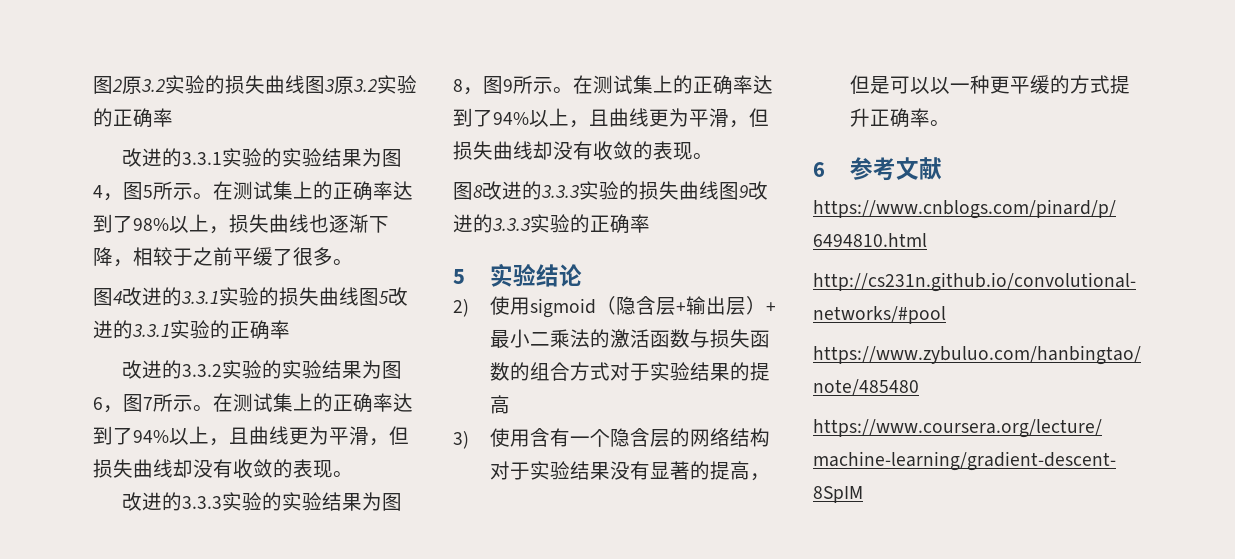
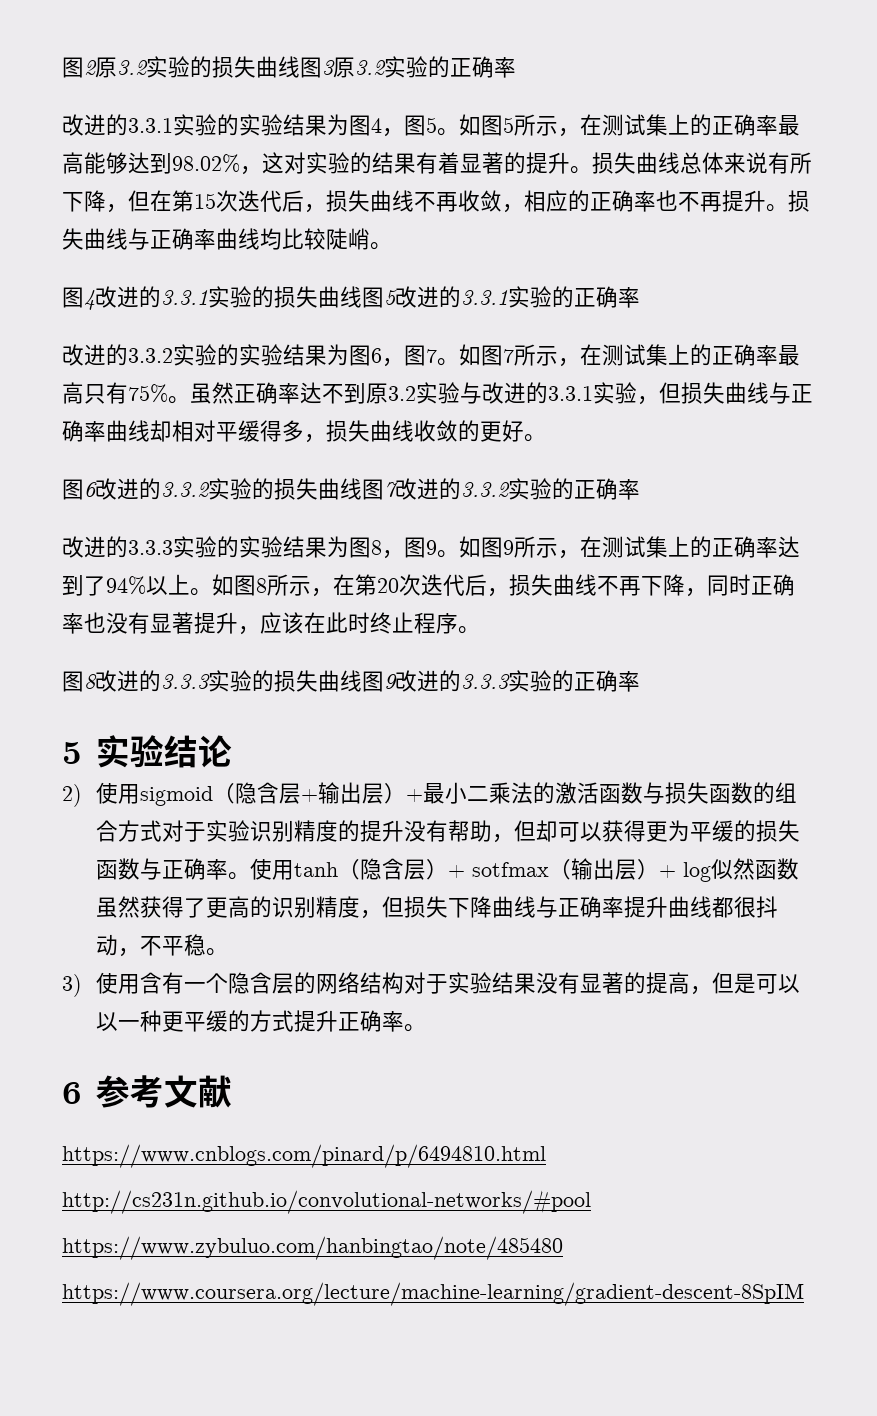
[153,181,413,201] [93,214,389,234] [93,247,333,267] 所示。在测试集上的正确率达到了98%以上，损失曲线也逐渐下降，相较于之前平缓了很多 -> [437,114,800,137] [62,152,812,175] [62,190,810,213] [62,228,370,250] 。如图5所示，在测试集上的正确率最高能够达到98.02%，这对实验的结果有着显著的提升。损失曲线总体来说有所下降，但在第15次迭代后，损失曲线不再收敛，相应的正确率也不再提升。损失曲线与正确率曲线均比较陡峭
[153,393,413,413] [93,426,409,446] [93,459,353,479] 所示。在测试集上的正确率达到了94%以上，且曲线更为平滑，但损失曲线却没有收敛的表现。 -> [437,344,800,367] [62,382,813,405] [62,420,546,443] [62,478,640,500] 。如图7所示，在测试集上的正确率最高只有75%。虽然正确率达不到原3.2实验与改进的3.3.1实验，但损失曲线与正确率曲线却相对平缓得多，损失曲线收敛的更好。 // 图6改进的3.3.2实验的损失曲线图7改进的3.3.2实验的正确率
[513,75,773,95] [453,108,769,128] [453,141,693,161] 所示。在测试集上的正确率达到了94%以上，且曲线更为平滑，但损失曲线却没有收敛的表现 -> [437,536,800,559] [62,574,795,597] [62,612,458,635] 。如图9所示，在测试集上的正确率达到了94%以上。如图8所示，在第20次迭代后，损失曲线不再下降，同时正确率也没有显著提升，应该在此时终止程序
[690,362,771,381] [490,395,511,414] 结果的提高 -> [250,820,801,843] [96,858,800,882] [96,896,779,919] [96,934,229,957] 识别精度的提升没有帮助，但却可以获得更为平缓的损失函数与正确率。使用tanh（隐含层）+ sotfmax（输出层）+ log似然函数虽然获得了更高的识别精度，但损失下降曲线与正确率提升曲线都很抖动，不平稳。

